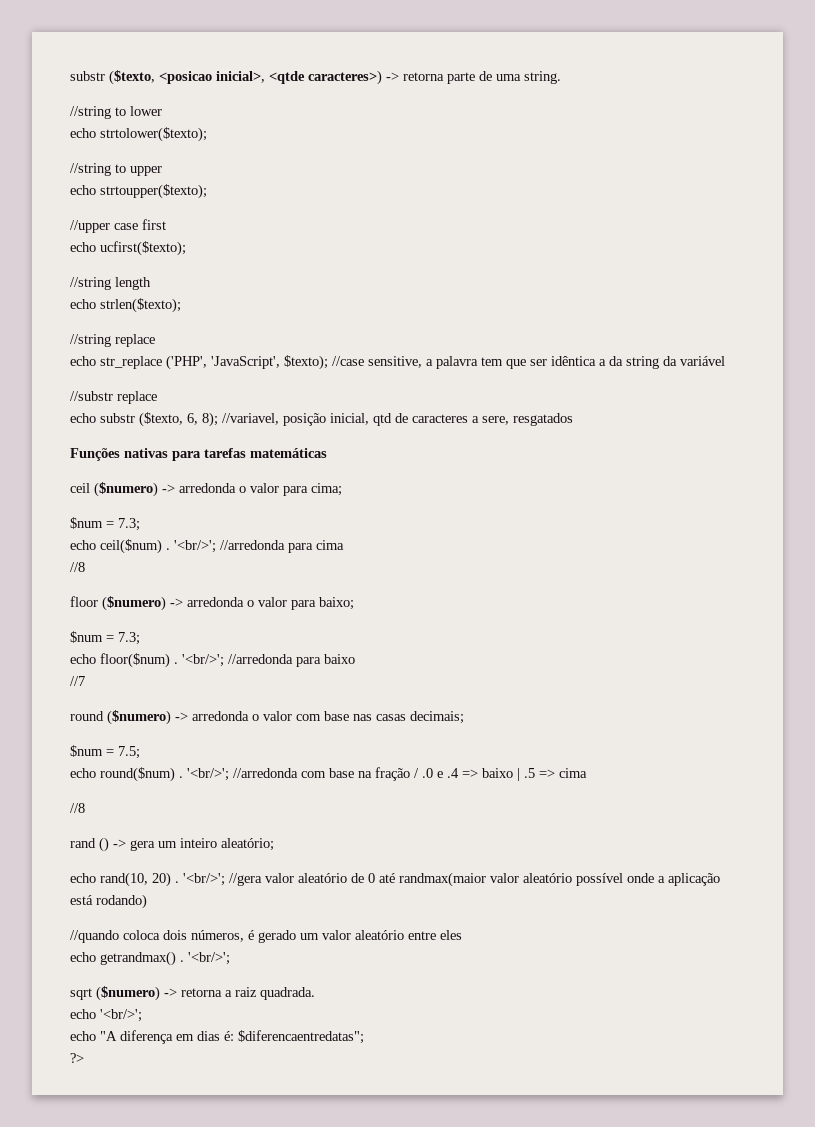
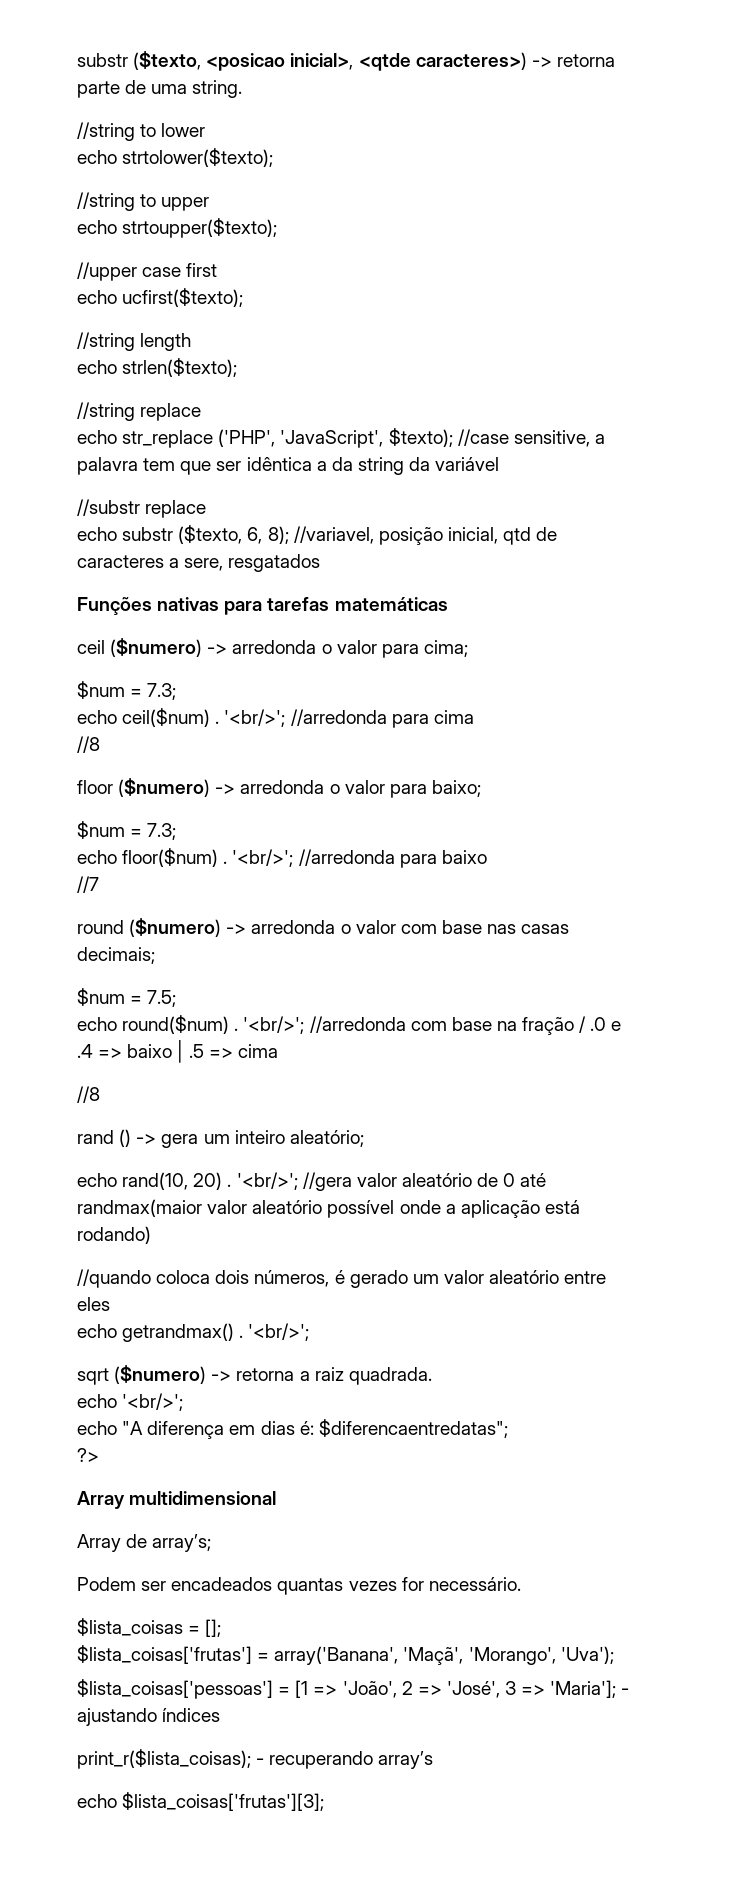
(84, 1058) none -> [77,1491,277,1509] [77,1534,212,1552] [77,1577,521,1595] [77,1618,222,1637] [77,1645,614,1665] [77,1679,630,1699] [77,1708,221,1726] [77,1749,434,1769] [77,1792,325,1811] // Array multidimensional // Array de array’s; // Podem ser encadeados quantas vezes for necessário. // $lista_coisas = []; // $lista_coisas['frutas'] = array('Banana', 'Maçã', 'Morango', 'Uva'); // $lista_coisas['pessoas'] = [1 => 'João', 2 => 'José', 3 => 'Maria']; - ajustando índices // print_r($lista_coisas); - recuperando array’s // echo $lista_coisas['frutas'][3];

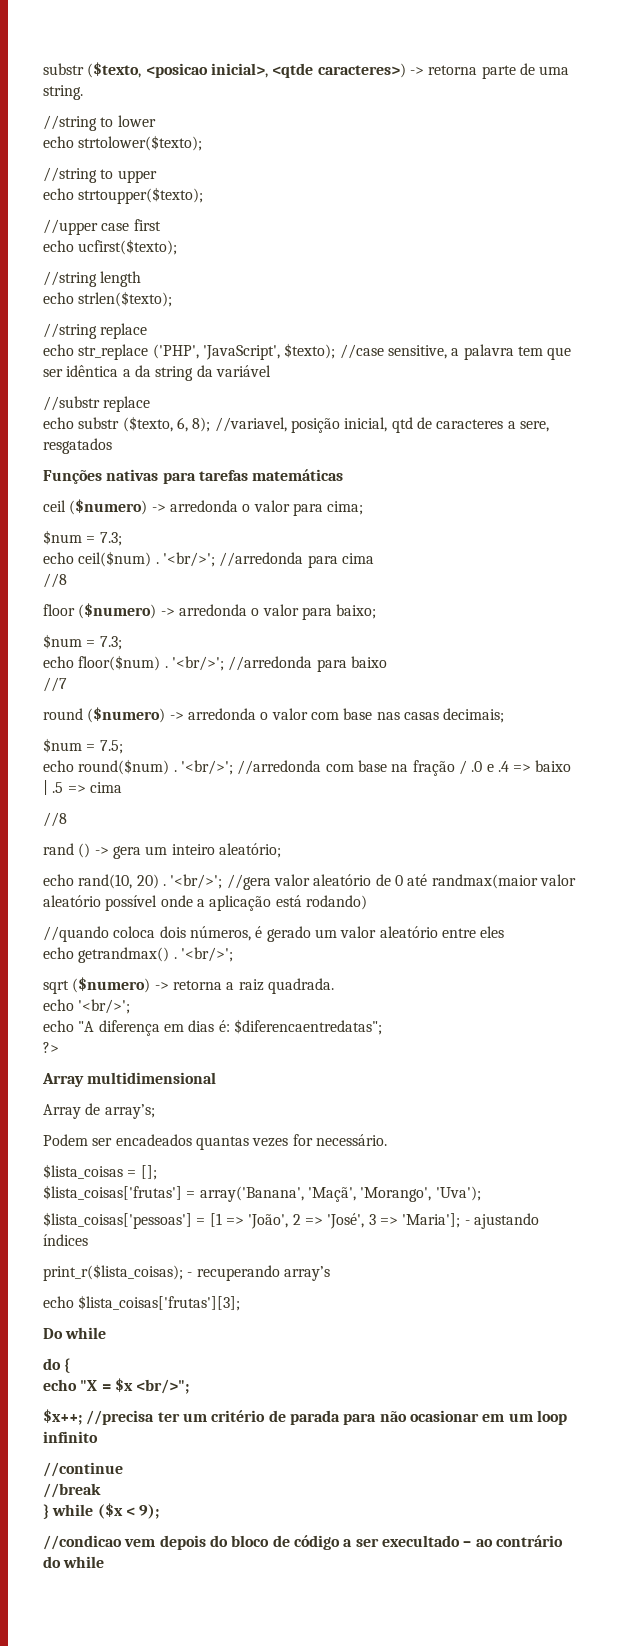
(325, 1801) none -> [43,1327,107,1339] [43,1358,71,1373] [43,1378,190,1394] [43,1409,567,1425] [43,1431,98,1443] [43,1462,123,1477] [43,1483,101,1498] [43,1503,160,1519] [43,1535,563,1550] [43,1556,105,1568] // Do while // do { // echo "X = $x <br/>"; // $x++; //precisa ter um critério de parada para não ocasionar em um loop infinito // //continue // //break // } while ($x < 9); // //condicao vem depois do bloco de código a ser execultado – ao contrário do while

